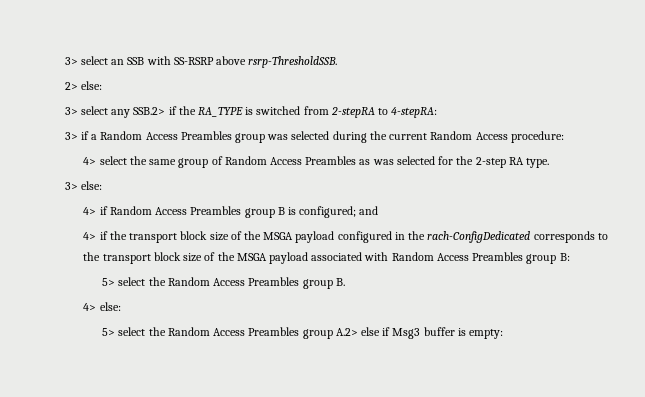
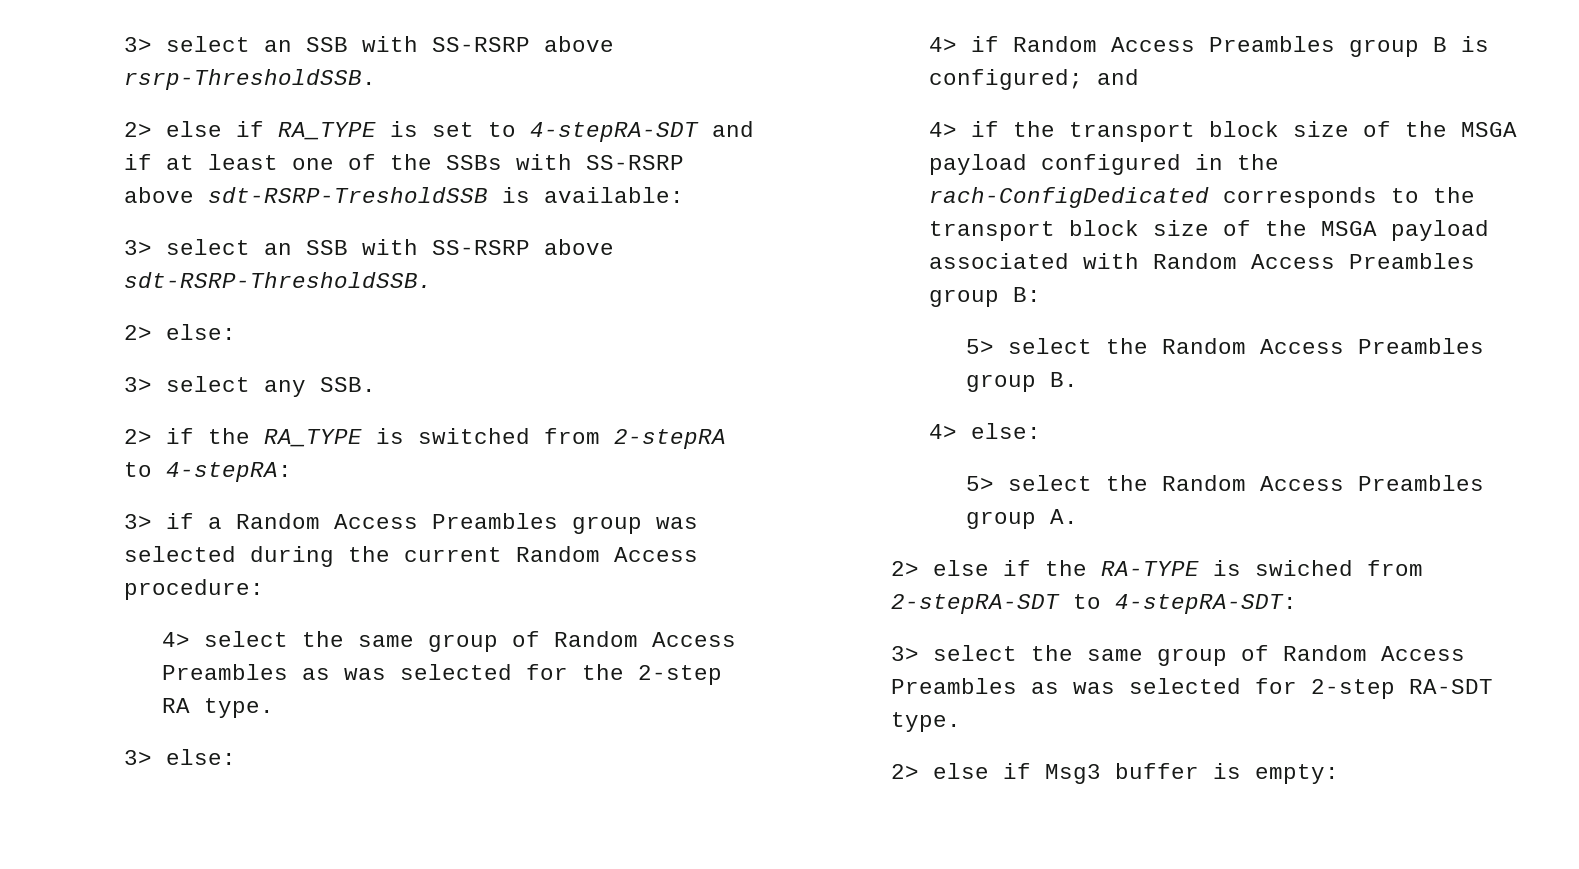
(338, 62) none -> [124,121,755,142] [124,154,685,170] [124,187,685,203] [124,239,615,255] [124,272,433,288] // 2> else if RA_TYPE is set to 4-stepRA-SDT and if at least one of the SSBs with SS-RSRP above sdt-RSRP-TresholdSSB is available: // 3> select an SSB with SS-RSRP above sdt-RSRP-ThresholdSSB.
[133,107,166,115] SSB.2> -> [320,377,377,392] [124,429,153,444] SSB. // 2>
[335,328,358,336] A.2> -> [1049,509,1078,524] [891,560,1424,576] [891,594,1298,614] [891,645,1466,666] [891,678,1494,699] [891,712,962,732] [891,764,920,779] A. // 2> else if the RA-TYPE is swiched from 2-stepRA-SDT to 4-stepRA-SDT: // 3> select the same group of Random Access Preambles as was selected for 2-step RA-SDT type. // 2>

